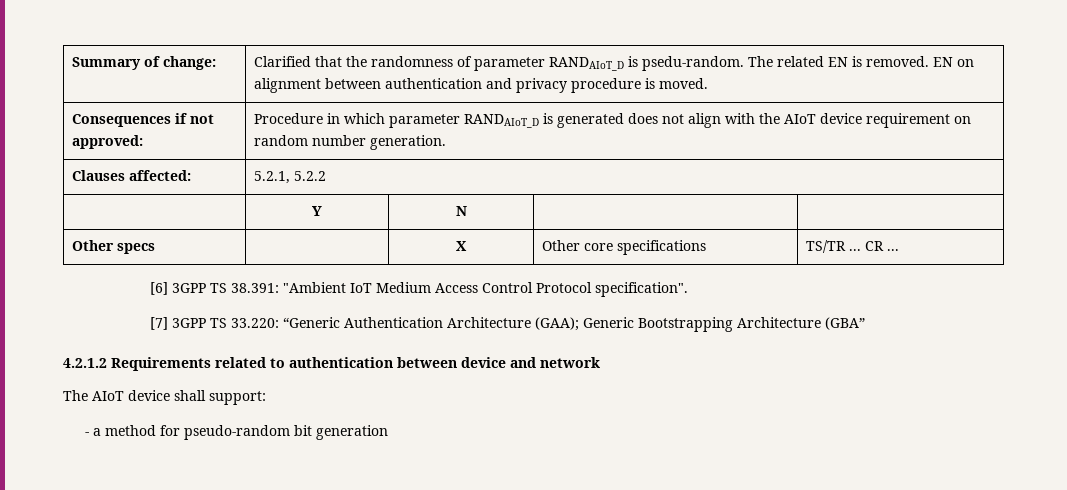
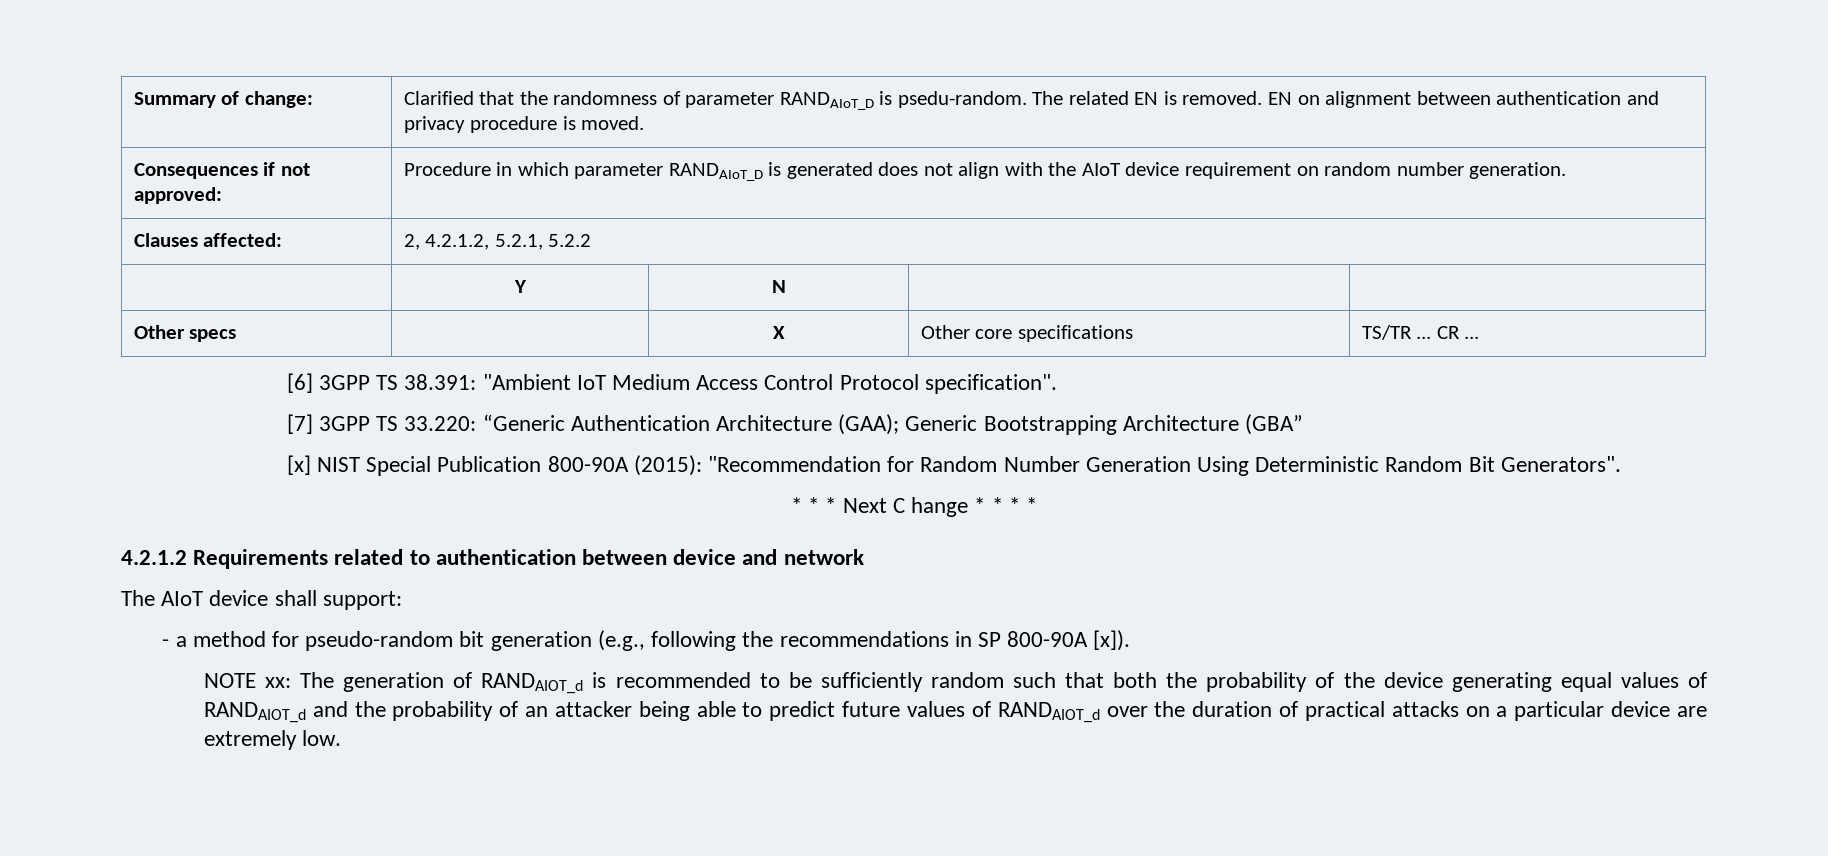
(191, 175) none -> [403,234,490,250] 2, 4.2.1.2,
(865, 323) none -> [286,455,1621,476] [791,497,1037,517] // [x] NIST Special Publication 800-90A (2015): "Recommendation for Random Number Generation Using Deterministic Random Bit Generators". // * * * Next C hange * * * *
(388, 432) none -> [597,630,1131,651] [203,672,1707,694] [203,701,1707,723] [203,730,342,750] (e.g., following the recommendations in SP 800-90A [x]). // NOTE xx: The generation of RANDAIOT_d is recommended to be sufficiently random such that both the probability of the device generating equal values of RANDAIOT_d and the probability of an attacker being able to predict future values of RANDAIOT_d over the duration of practical attacks on a particular device are extremely low.

